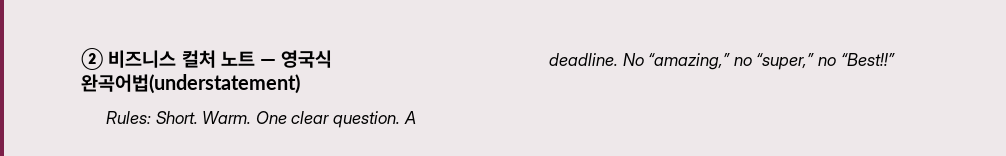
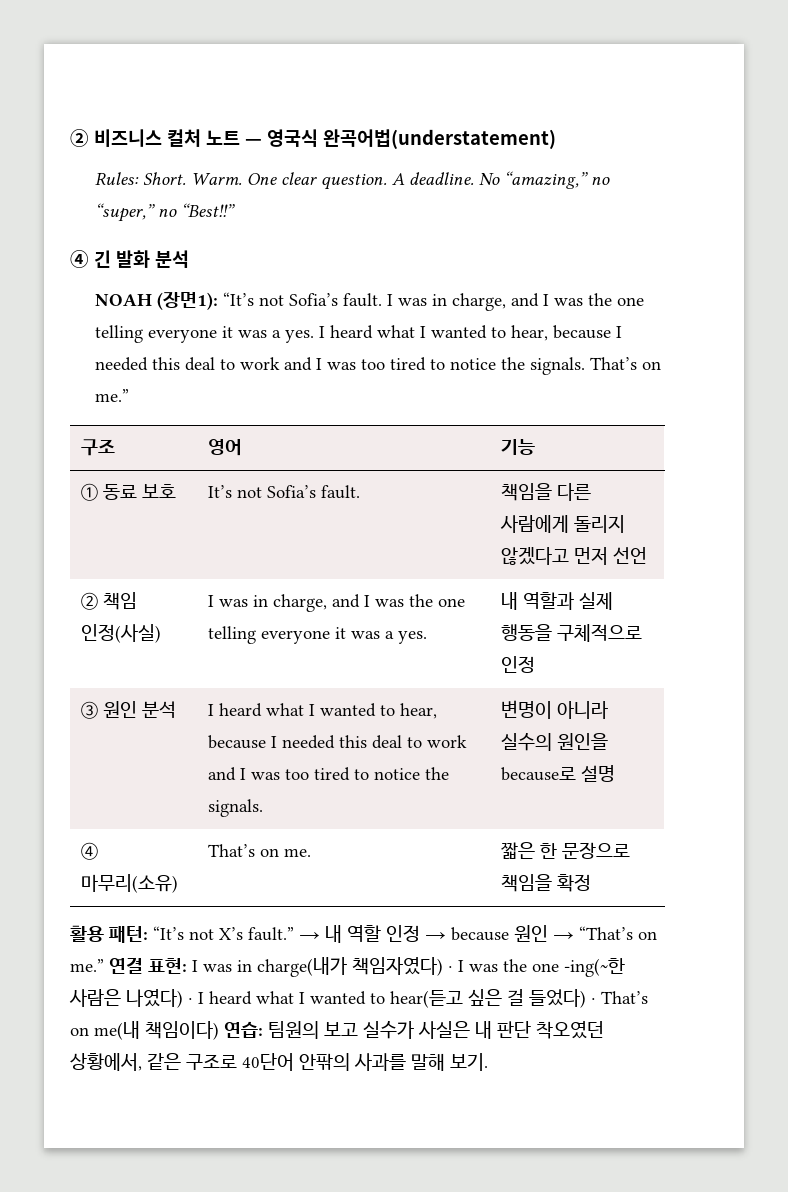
(895, 59) none -> [70,250,189,268] [95,292,645,311] [95,325,623,343] [95,357,662,375] [95,389,130,402] [80,439,115,456] [207,439,242,456] [500,439,535,455] [80,483,176,501] [207,485,360,499] [500,483,591,501] [499,515,625,533] [500,547,647,565] [80,592,137,610] [80,624,161,643] [207,594,465,612] [207,626,427,644] [500,592,613,610] [500,624,642,642] [500,656,535,673] [80,701,176,719] [207,703,437,719] [207,735,467,749] [207,767,449,781] [207,799,263,817] [500,700,608,719] [500,733,608,751] [500,765,615,782] [80,842,98,860] [80,874,178,893] [207,844,311,857] [500,842,630,859] [500,874,591,892] [70,925,657,943] [70,957,625,977] [69,989,648,1008] [70,1021,604,1040] [70,1053,488,1071] // ④ 긴 발화 분석 // NOAH (장면1): “It’s not Sofia’s fault. I was in charge, and I was the one telling everyone it was a yes. I heard what I wanted to hear, because I needed this deal to work and I was too tired to notice the signals. That’s on me.” // 구조 | 영어 | 기능 // ① 동료 보호 | It’s not Sofia’s fault. | 책임을 다른 사람에게 돌리지 않겠다고 먼저 선언 // ② 책임 인정(사실) | I was in charge, and I was the one telling everyone it was a yes. | 내 역할과 실제 행동을 구체적으로 인정 // ③ 원인 분석 | I heard what I wanted to hear, because I needed this deal to work and I was too tired to notice the signals. | 변명이 아니라 실수의 원인을 because로 설명 // ④ 마무리(소유) | That’s on me. | 짧은 한 문장으로 책임을 확정 // 활용 패턴: “It’s not X’s fault.” → 내 역할 인정 → because 원인 → “That’s on me.” 연결 표현: I was in charge(내가 책임자였다) · I was the one -ing(~한 사람은 나였다) · I heard what I wanted to hear(듣고 싶은 걸 들었다) · That’s on me(내 책임이다) 연습: 팀원의 보고 실수가 사실은 내 판단 착오였던 상황에서, 같은 구조로 40단어 안팎의 사과를 말해 보기.

